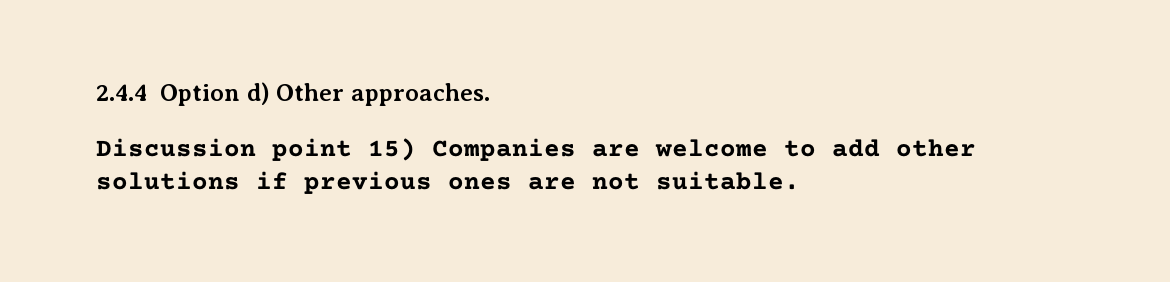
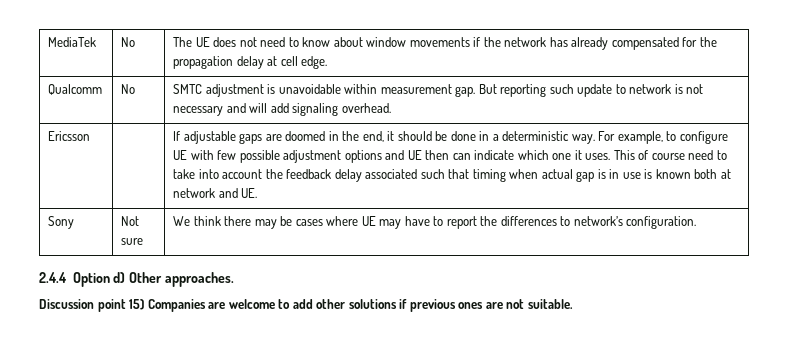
(96, 92) none -> [48,37,97,47] [121,37,136,47] [173,37,717,50] [173,56,328,69] [48,84,103,95] [121,84,136,94] [173,84,704,97] [173,103,391,116] [48,131,91,141] [173,131,728,144] [173,150,727,163] [173,169,731,182] [173,188,258,198] [48,216,75,229] [121,216,140,226] [121,238,144,245] [173,216,697,229] MediaTek | No | The UE does not need to know about window movements if the network has already compensated for the propagation delay at cell edge. // Qualcomm | No | SMTC adjustment is unavoidable within measurement gap. But reporting such update to network is not necessary and will add signaling overhead. // Ericsson | | If adjustable gaps are doomed in the end, it should be done in a deterministic way. For example, to configure UE with few possible adjustment options and UE then can indicate which one it uses. This of course need to take into account the feedback delay associated such that timing when actual gap is in use is known both at network and UE. // Sony | Not sure | We think there may be cases where UE may have to report the differences to network’s configuration. //

